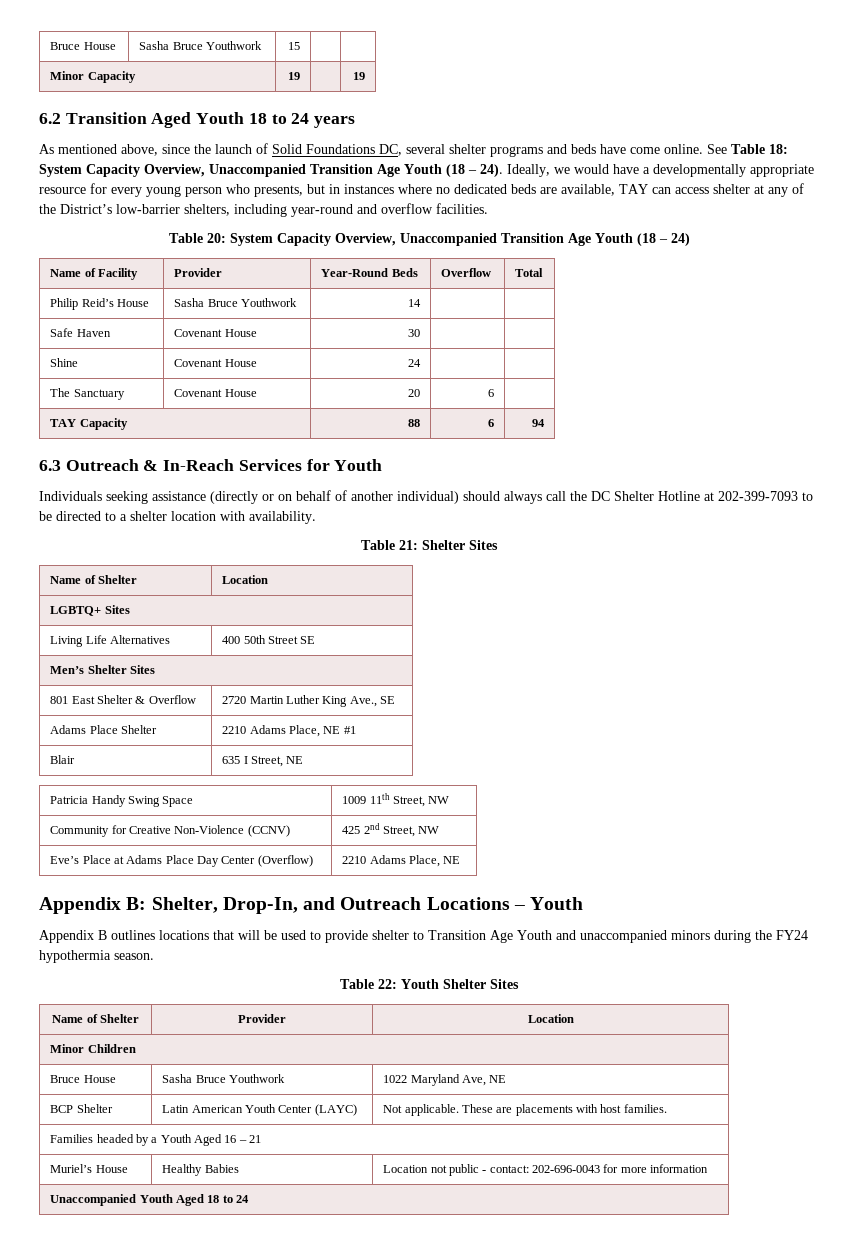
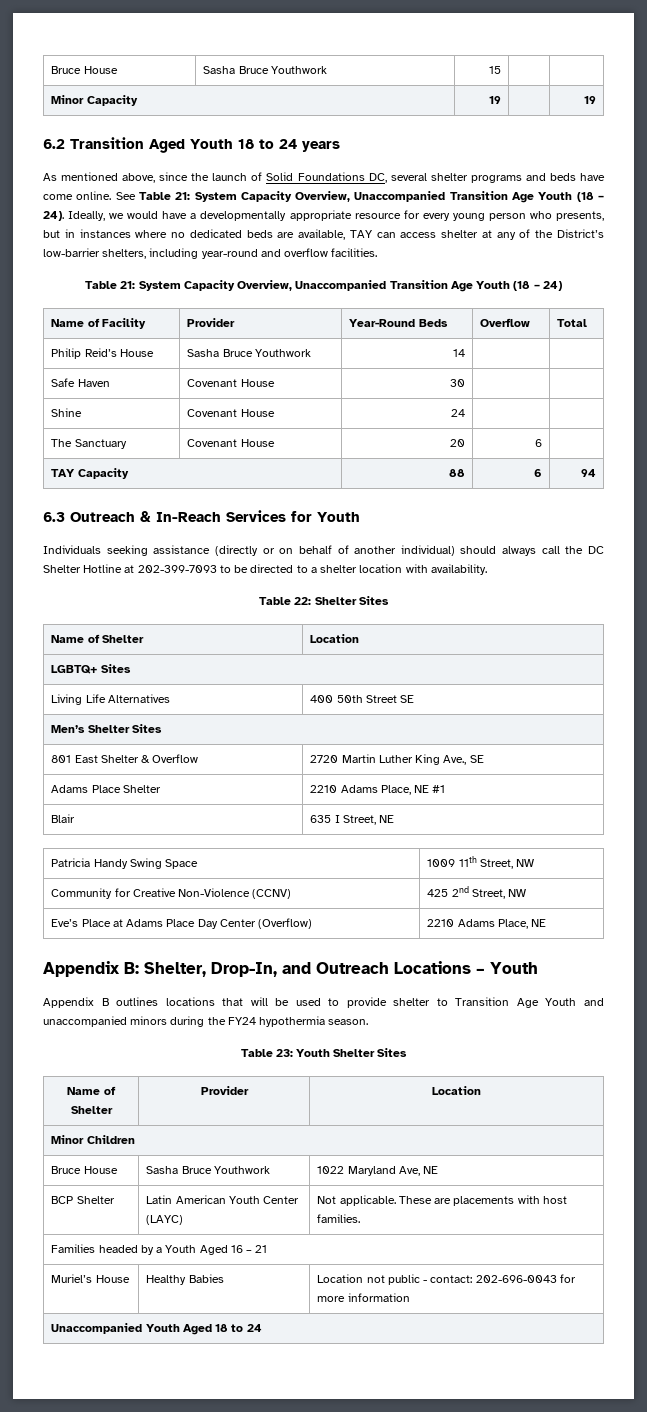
[769,144,788,154] 18: -> [175,192,191,200] 21:
[206,233,226,243] 20: -> [120,281,136,289] 21:
[399,540,418,550] 21: -> [294,597,312,605] 22:
[378,979,397,989] 22: -> [275,1049,293,1057] 23:

